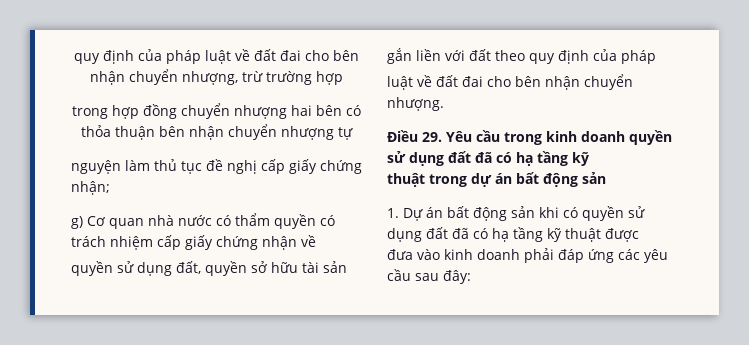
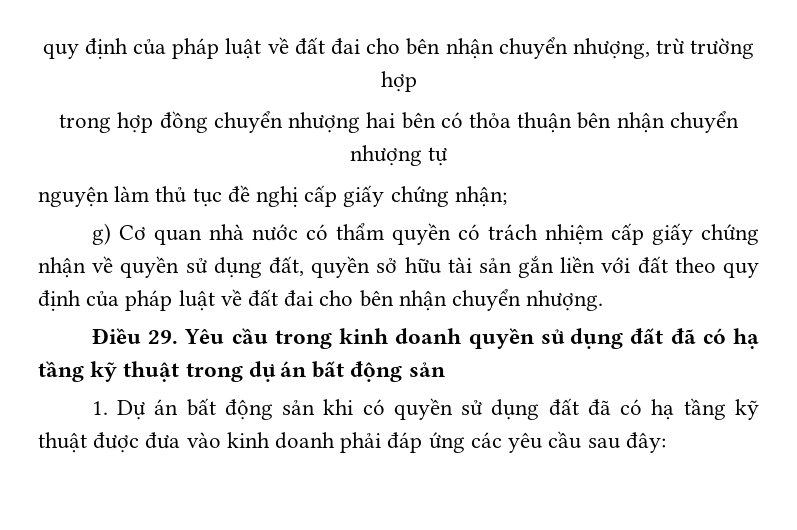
(316, 241) // -> (114, 264) none
(656, 57) // -> (173, 300) none
(589, 159) // -> (118, 371) none
(639, 235) // -> (140, 442) none

